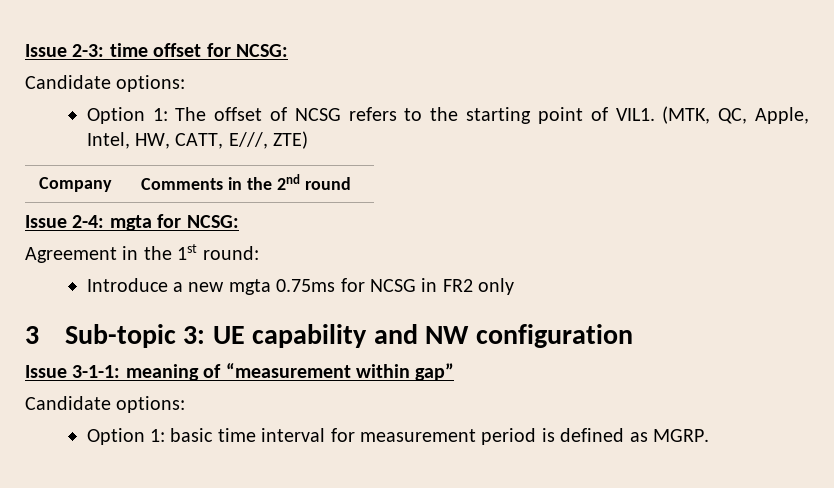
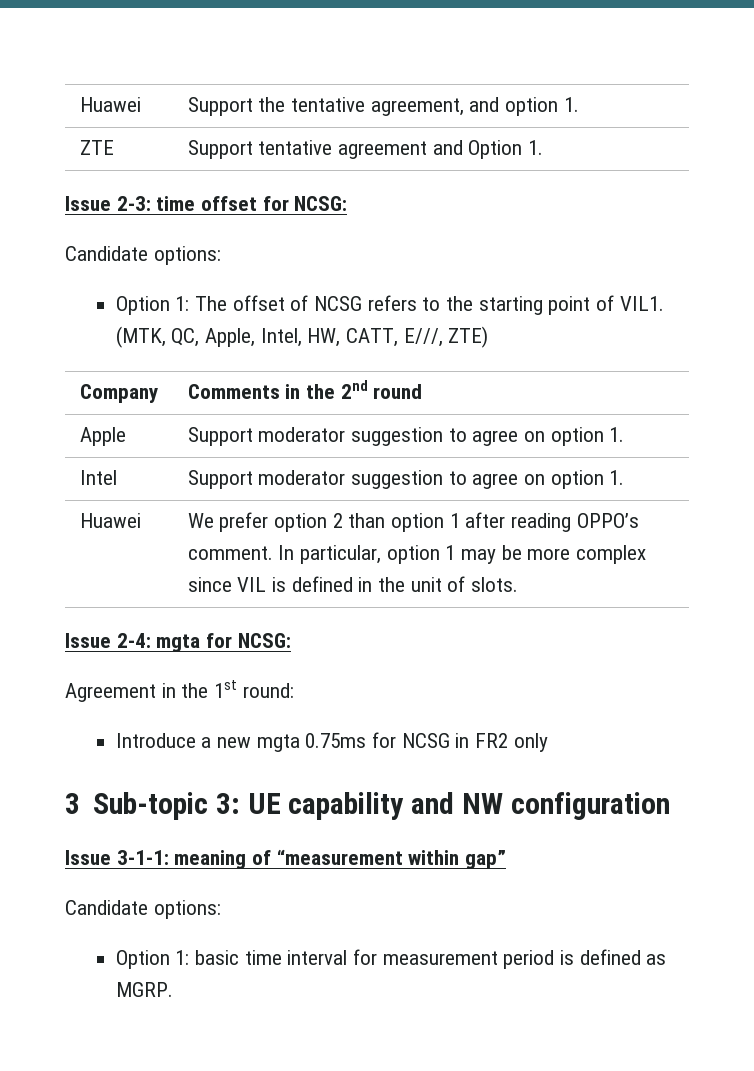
(25, 50) none -> [79,97,141,112] [187,97,579,116] [79,140,114,155] [187,140,543,159] Huawei | Support the tentative agreement, and option 1. // ZTE | Support tentative agreement and Option 1. //
(351, 183) none -> [79,427,126,446] [187,427,625,446] [79,470,117,485] [187,470,625,489] [79,513,141,528] [187,512,639,532] [187,545,647,564] [187,576,519,592] // Apple | Support moderator suggestion to agree on option 1. // Intel | Support moderator suggestion to agree on option 1. // Huawei | We prefer option 2 than option 1 after reading OPPO’s comment. In particular, option 1 may be more complex since VIL is defined in the unit of slots.

